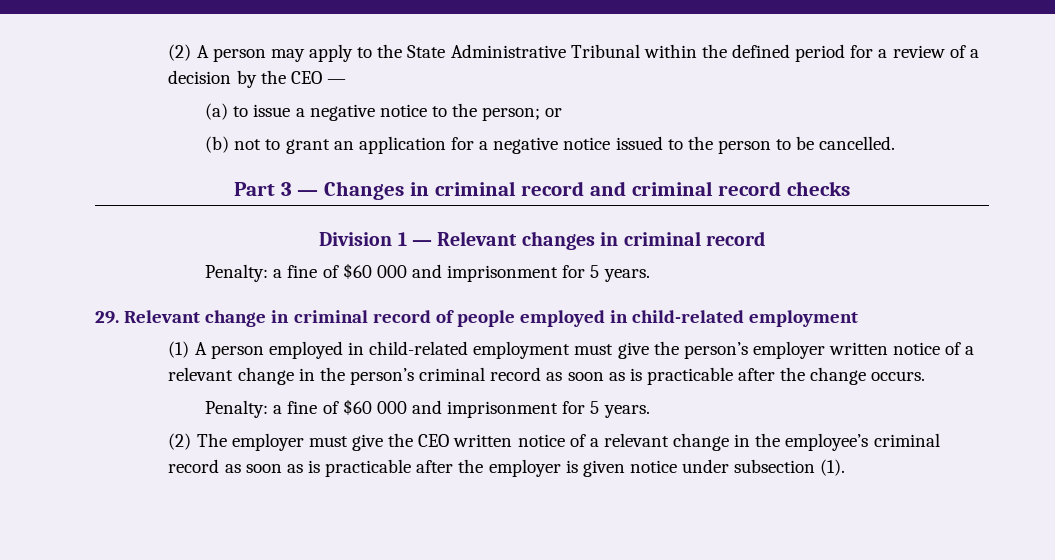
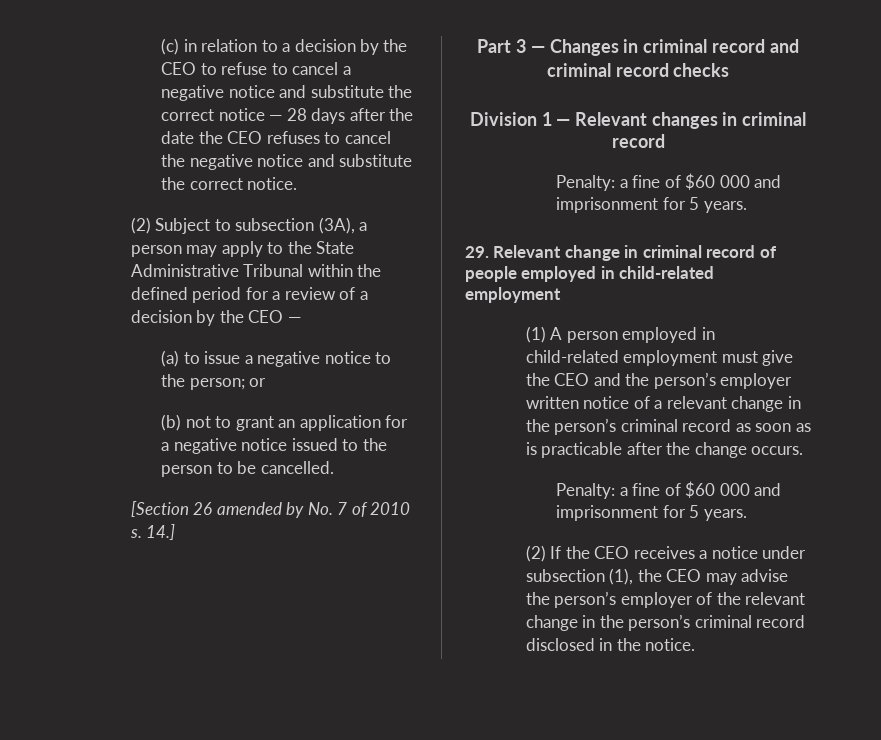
[168,44,209,61] (2) A -> [161,38,408,55] [161,62,351,75] [161,85,413,101] [161,108,413,124] [161,131,391,144] [161,154,413,170] [161,177,298,190] [130,217,368,234] (c) in relation to a decision by the CEO to refuse to cancel a negative notice and substitute the correct notice — 28 days after the date the CEO refuses to cancel the negative notice and substitute the correct notice. // (2) Subject to subsection (3A), a
(896, 143) none -> [130,501,411,518] [129,524,176,540] // [Section 26 amended by No. 7 of 2010 s. 14.]
(679, 348) none -> [554,373,650,386] CEO and the
[196,433,940,451] [168,459,846,477] The employer must give the CEO written notice of a relevant change in the employee’s criminal record as soon as is practicable after the employer is given notice under subsection (1). -> [550,546,807,559] [525,568,789,585] [525,591,806,608] [525,614,806,631] [525,638,696,651] If the CEO receives a notice under subsection (1), the CEO may advise the person’s employer of the relevant change in the person’s criminal record disclosed in the notice.

